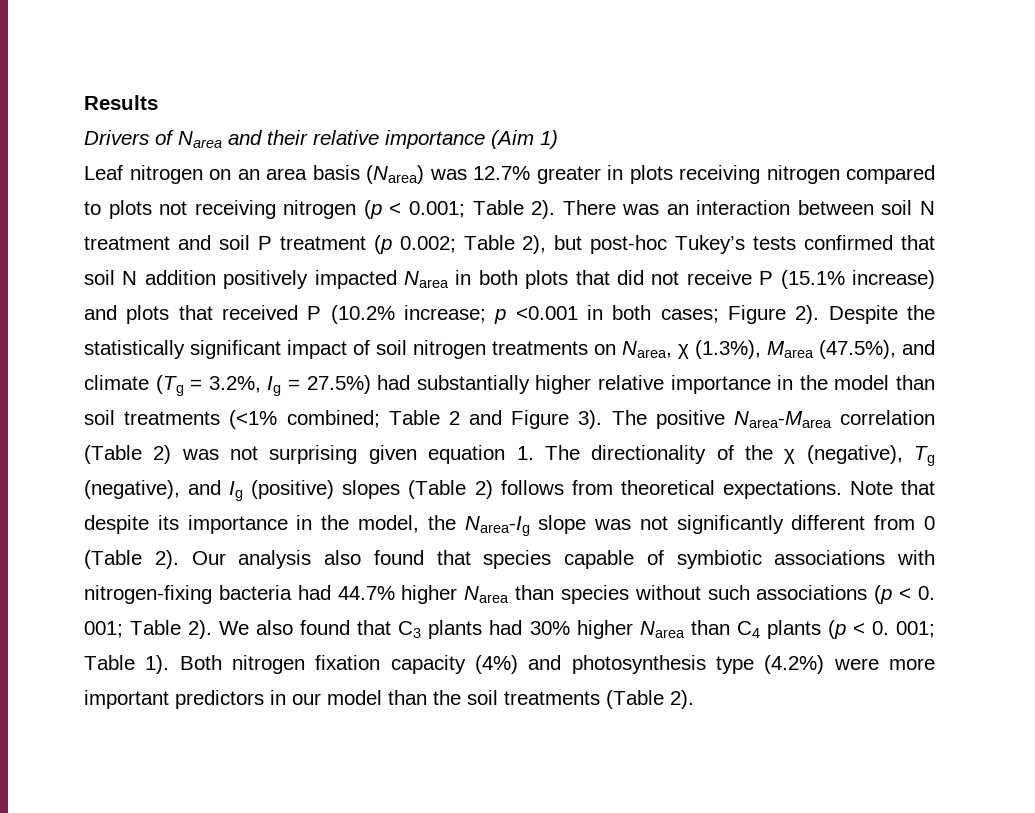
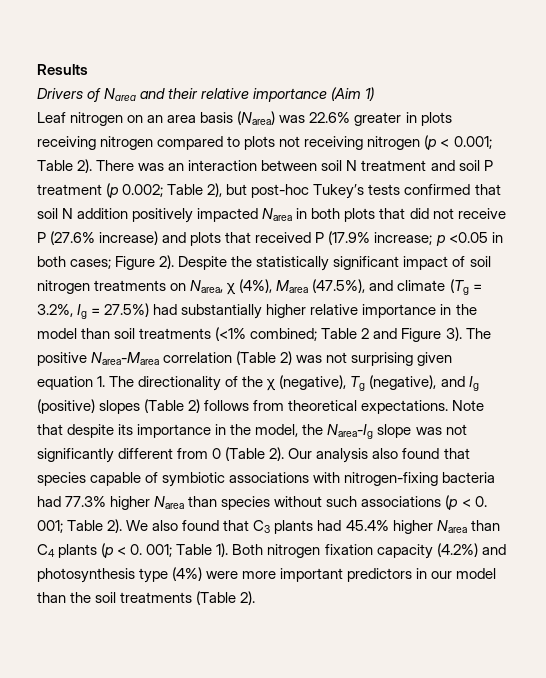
[473,166,530,180] 12.7% -> [309,112,351,123] 22.6%
[780,270,845,289] (15.1% -> [50,231,96,245] (27.6%
[330,305,395,324] (10.2% -> [328,231,371,245] (17.9%
[515,306,578,320] <0.001 -> [448,232,488,243] <0.05
[695,340,761,359] (1.3%), -> [239,279,273,293] (4%),
[337,586,395,600] 44.7% -> [65,496,107,507] 77.3%
[529,621,570,635] 30% -> [345,520,389,531] 45.4%
[475,655,518,674] (4%) -> [436,543,478,557] (4.2%)
[764,655,825,674] (4.2%) -> [172,567,203,581] (4%)

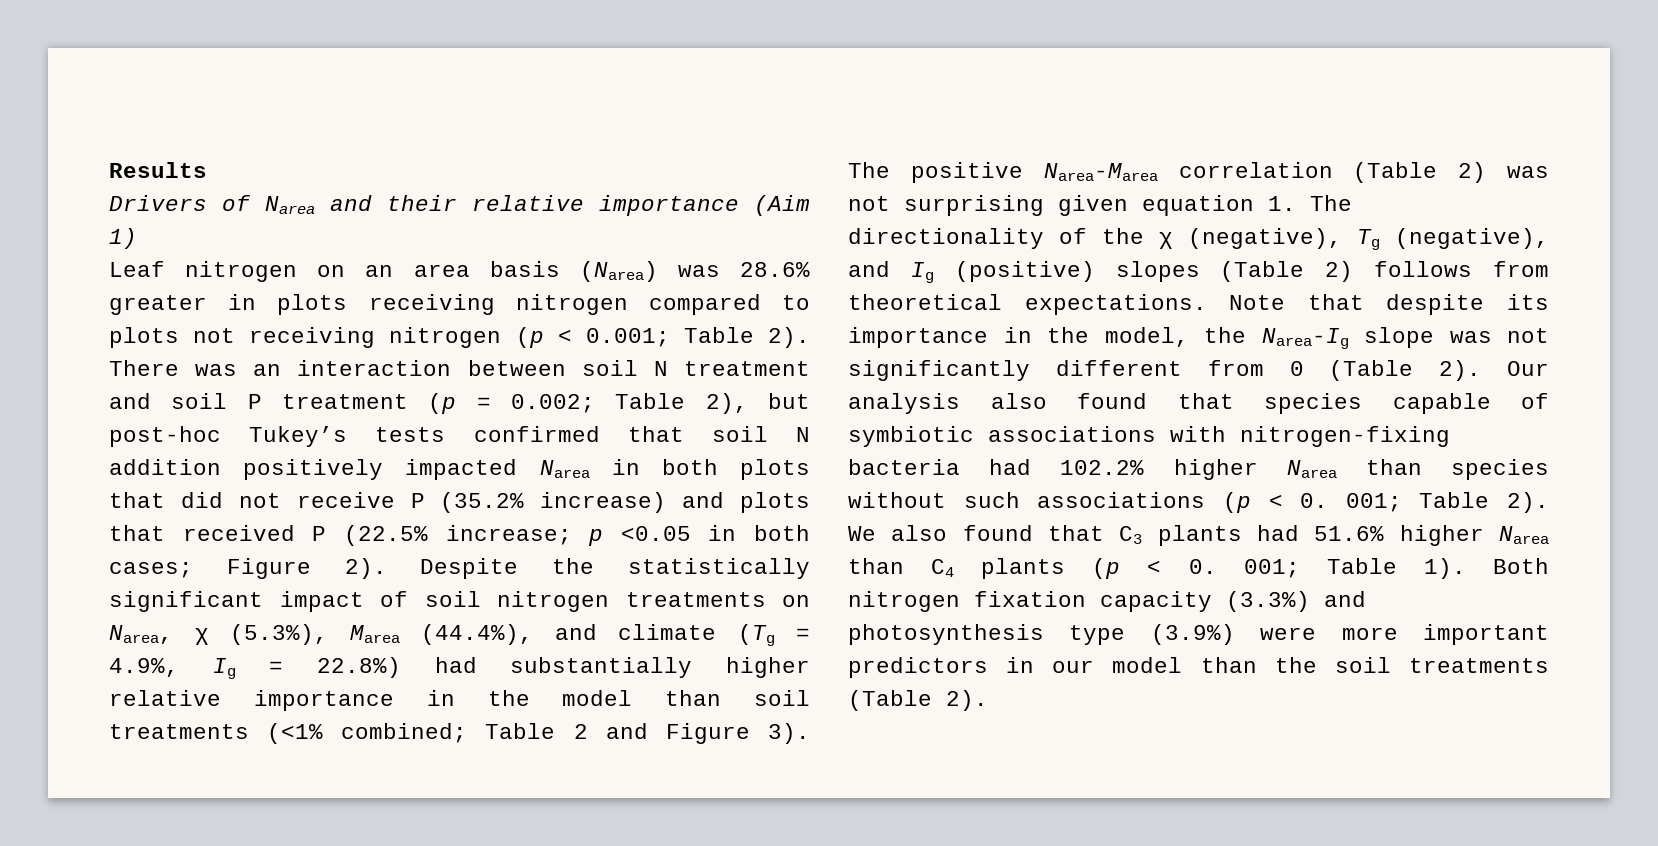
[309,112,351,123] 22.6% -> [740,262,810,277] 28.6%
(120, 190) none -> [476,397,491,409] =
[50,231,96,245] (27.6% -> [440,492,525,513] (35.2%
[328,231,371,245] (17.9% -> [343,525,428,546] (22.5%
[239,279,366,293] (4%), Marea (47.5%), -> [230,624,533,645] (5.3%), Marea (44.4%),
[37,304,73,317] 3.2%, -> [109,658,179,677] 4.9%,
[104,303,150,317] 27.5%) -> [317,657,401,678] 22.8%)
[65,496,107,507] 77.3% -> [1060,460,1145,475] 102.2%
[345,520,389,531] 45.4% -> [1314,526,1385,541] 51.6%
[436,543,478,557] (4.2%) -> [1226,591,1310,612] (3.3%)
[172,567,203,581] (4%) -> [1150,624,1235,645] (3.9%)

